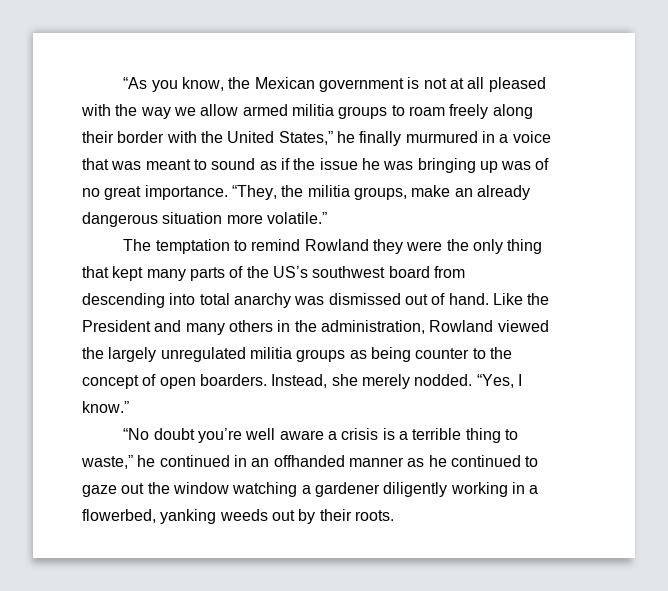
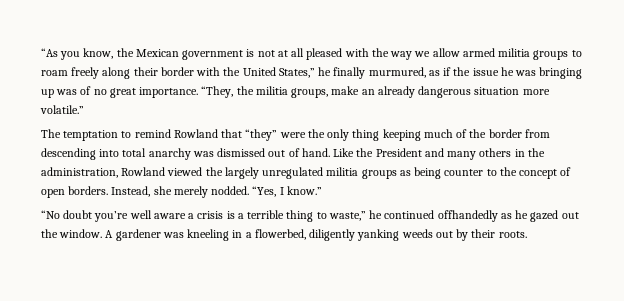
[405,131,551,143] [82,158,256,170] murmured in a voice that was meant to sound -> [368,67,426,78] murmured,
[373,239,404,254] they -> [221,129,278,141] that “they”
[82,266,430,281] that kept many parts of the US’s southwest board -> [382,129,522,141] keeping much of the border
[199,374,267,386] boarders. -> [68,186,109,195] borders.
[233,455,539,467] [82,482,508,497] in an offhanded manner as he continued to gaze out the window watching a gardener diligently working -> [437,210,579,222] [41,229,230,241] offhandedly as he gazed out the window. A gardener was kneeling
(156, 516) none -> [309,229,356,241] diligently

